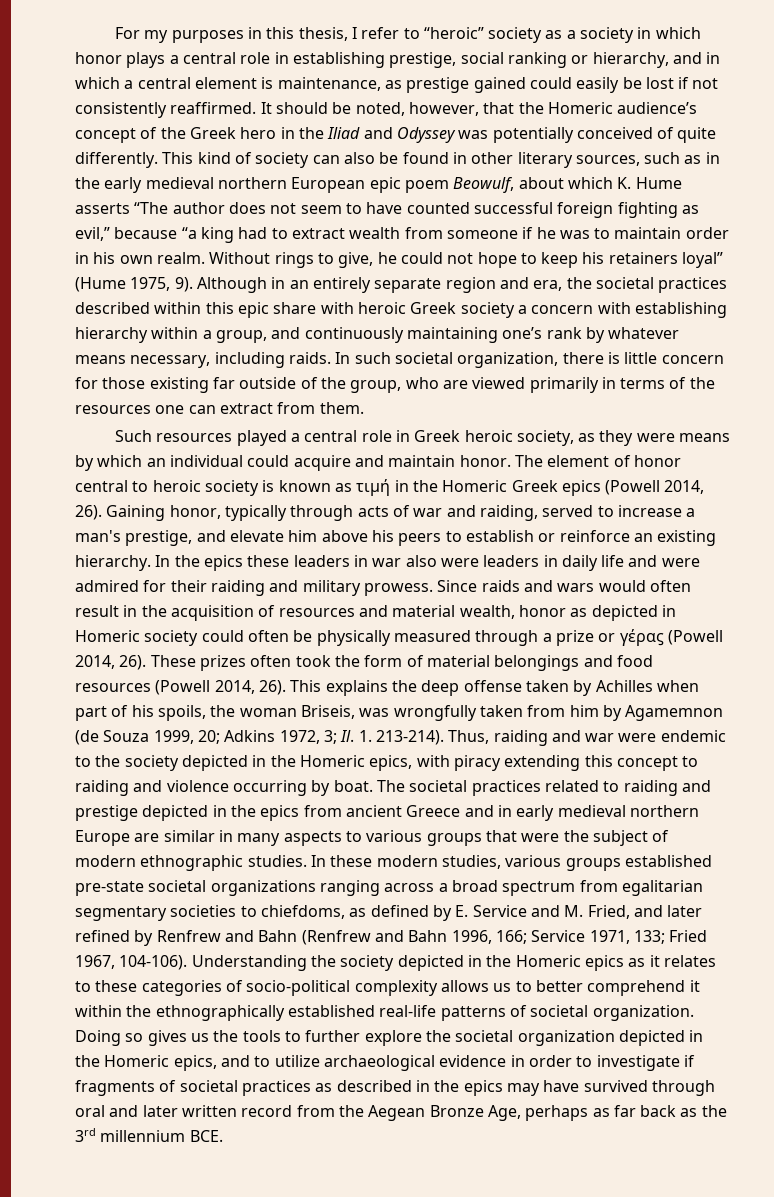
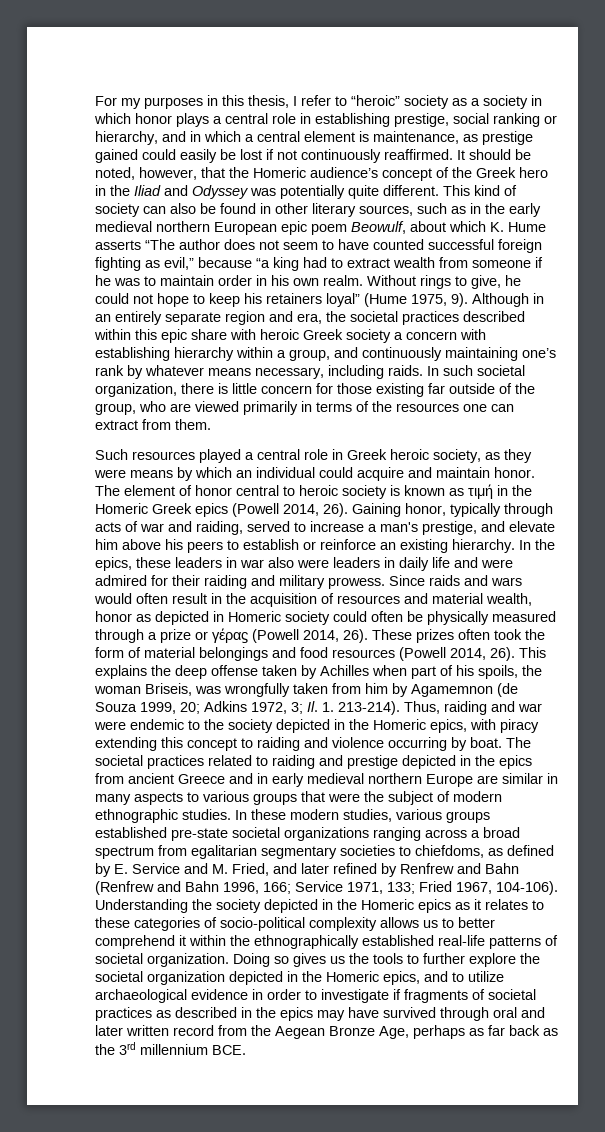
[75,102,167,118] consistently -> [301,149,381,163] continuously
[576,127,717,143] [75,152,158,168] conceived of quite differently. -> [348,185,439,199] quite different.
[203,555,243,571] epics -> [95,557,132,571] epics,

